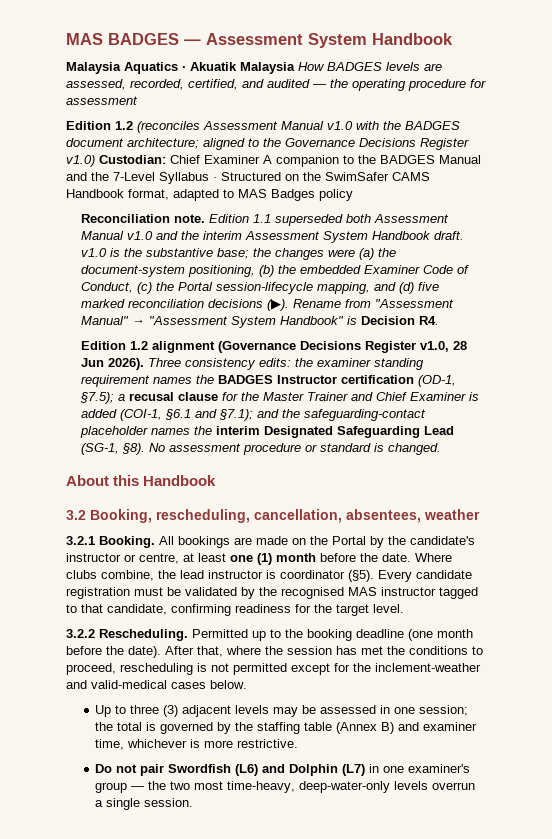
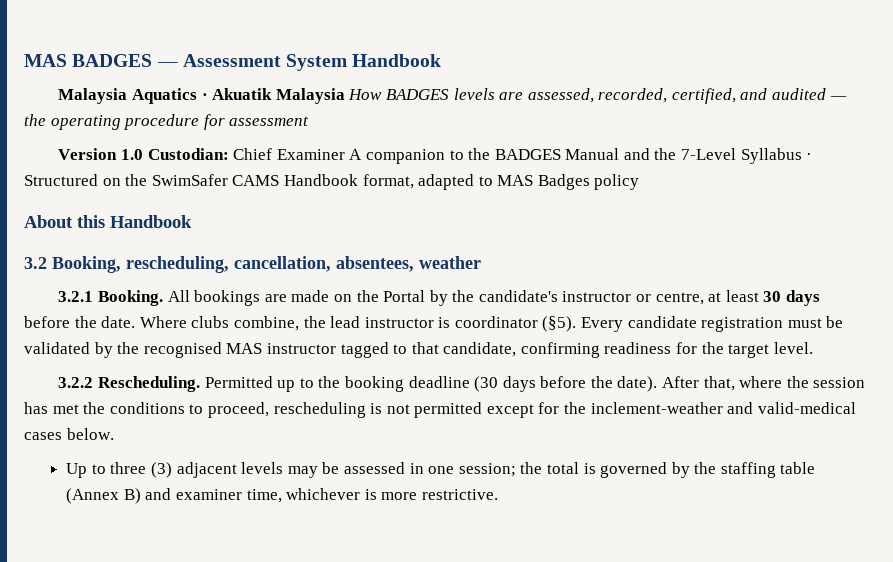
[66,121,460,133] [66,138,469,150] [66,155,95,167] Edition 1.2 (reconciles Assessment Manual v1.0 with the BADGES document architecture; aligned to the Governance Decisions Register v1.0) -> [58,148,143,160] Version 1.0
[81,214,450,226] [81,231,465,243] [81,248,397,260] [81,265,470,277] [81,282,440,294] [81,299,455,311] [81,316,440,328] [81,341,468,353] [81,358,425,370] [81,375,457,387] [80,392,480,404] [81,409,427,421] [80,426,455,438] [81,443,442,455] // Reconciliation note. Edition 1.1 superseded both Assessment Manual v1.0 and the interim Assessment System Handbook draft. v1.0 is the substantive base; the changes were (a) the document-system positioning, (b) the embedded Examiner Code of Conduct, (c) the Portal session-lifecycle mapping, and (d) five marked reconciliation decisions (▶). Rename from "Assessment Manual" → "Assessment System Handbook" is Decision R4. // Edition 1.2 alignment (Governance Decisions Register v1.0, 28 Jun 2026). Three consistency edits: the examiner standing requirement names the BADGES Instructor certification (OD-1, §7.5); a recusal clause for the Master Trainer and Chief Examiner is added (COI-1, §6.1 and §7.1); and the safeguarding-contact placeholder names the interim Designated Safeguarding Lead (SG-1, §8). No assessment procedure or standard is changed. -> (640, 182) none
[230,553,316,565] one (1) month -> [763,290,820,306] 30 days
[408,629,473,641] (one month -> [474,376,536,392] (30 days
[95,764,471,776] [95,781,476,793] [95,798,194,810] // Do not pair Swordfish (L6) and Dolphin (L7) in one examiner's group — the two most time-heavy, deep-water-only levels overrun a single session. -> (498, 494) none

